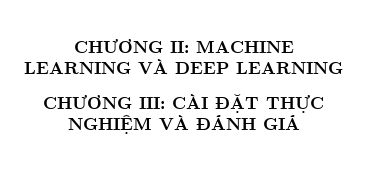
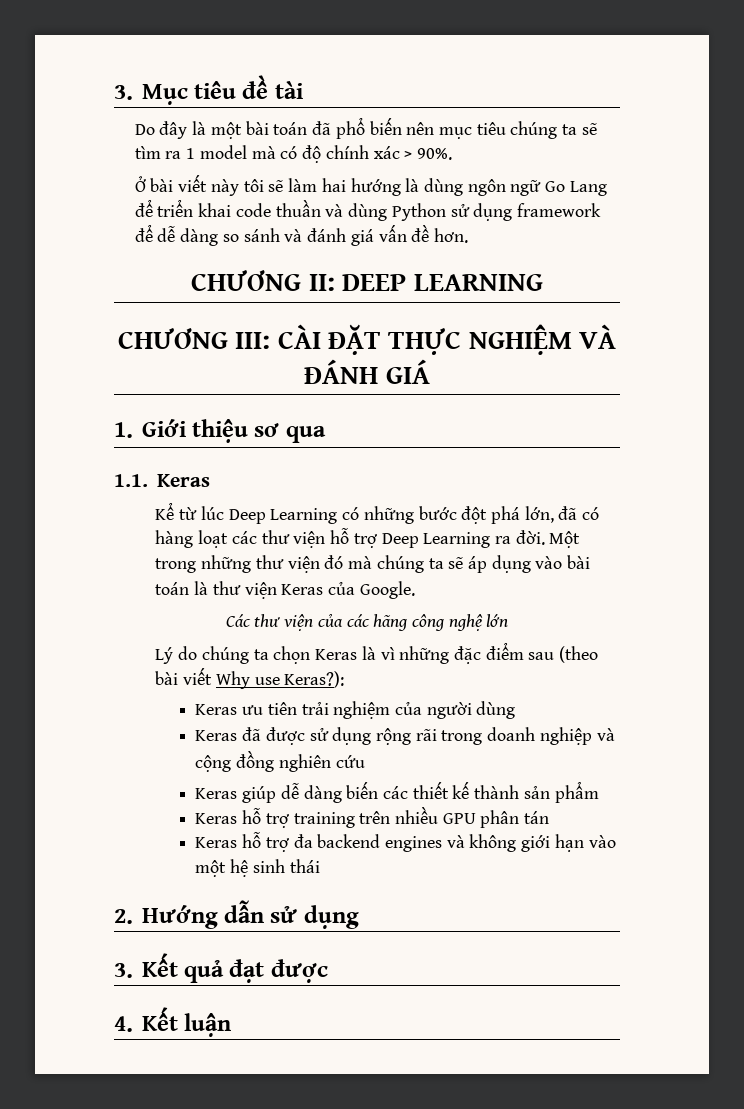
[73,39,294,53] [24,59,168,74] CHƯƠNG II: MACHINE LEARNING VÀ -> [114,75,303,105] [134,117,597,139] [134,145,452,163] [134,174,607,196] [134,199,601,221] [134,224,468,246] [191,270,335,291] 3. Mục tiêu đề tài // Do đây là một bài toán đã phổ biến nên mục tiêu chúng ta sẽ tìm ra 1 model mà có độ chính xác > 90%. // Ở bài viết này tôi sẽ làm hai hướng là dùng ngôn ngữ Go Lang để triển khai code thuần và dùng Python sử dụng framework để dễ dàng so sánh và đánh giá vấn đề hơn. // CHƯƠNG II:
(300, 122) none -> [114,419,326,443] [114,474,210,487] [155,502,600,524] [155,527,581,548] [155,555,591,573] [155,581,415,599] [225,614,509,631] [155,642,599,664] [155,667,345,689] [195,701,516,719] [195,727,615,745] [195,750,365,772] [195,781,599,803] [195,806,550,828] [195,831,616,852] [195,859,320,877] [114,900,359,929] [114,953,328,983] [114,1007,232,1037] // 1. Giới thiệu sơ qua // 1.1. Keras // Kể từ lúc Deep Learning có những bước đột phá lớn, đã có hàng loạt các thư viện hỗ trợ Deep Learning ra đời. Một trong những thư viện đó mà chúng ta sẽ áp dụng vào bài toán là thư viện Keras của Google. // Các thư viện của các hãng công nghệ lớn // Lý do chúng ta chọn Keras là vì những đặc điểm sau (theo bài viết Why use Keras?): // Keras ưu tiên trải nghiệm của người dùng // Keras đã được sử dụng rộng rãi trong doanh nghiệp và cộng đồng nghiên cứu // Keras giúp dễ dàng biến các thiết kế thành sản phẩm // Keras hỗ trợ training trên nhiều GPU phân tán // Keras hỗ trợ đa backend engines và không giới hạn vào một hệ sinh thái // 2. Hướng dẫn sử dụng // 3. Kết quả đạt được // 4. Kết luận

